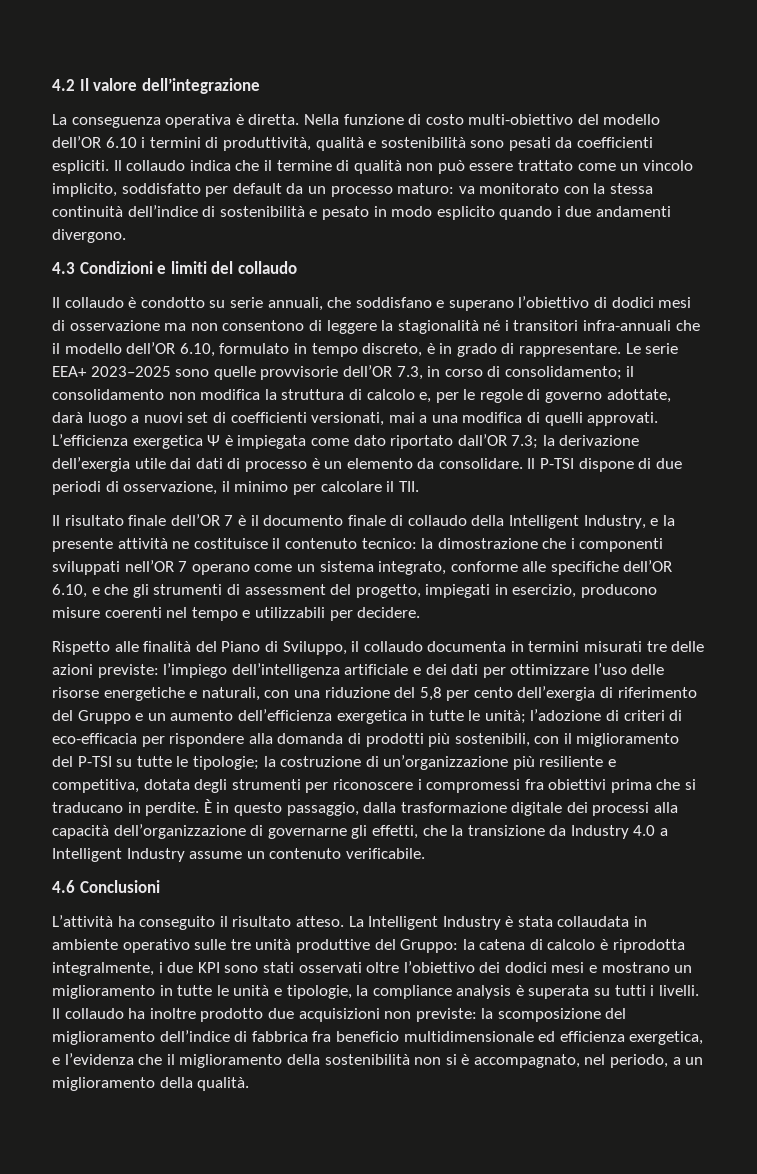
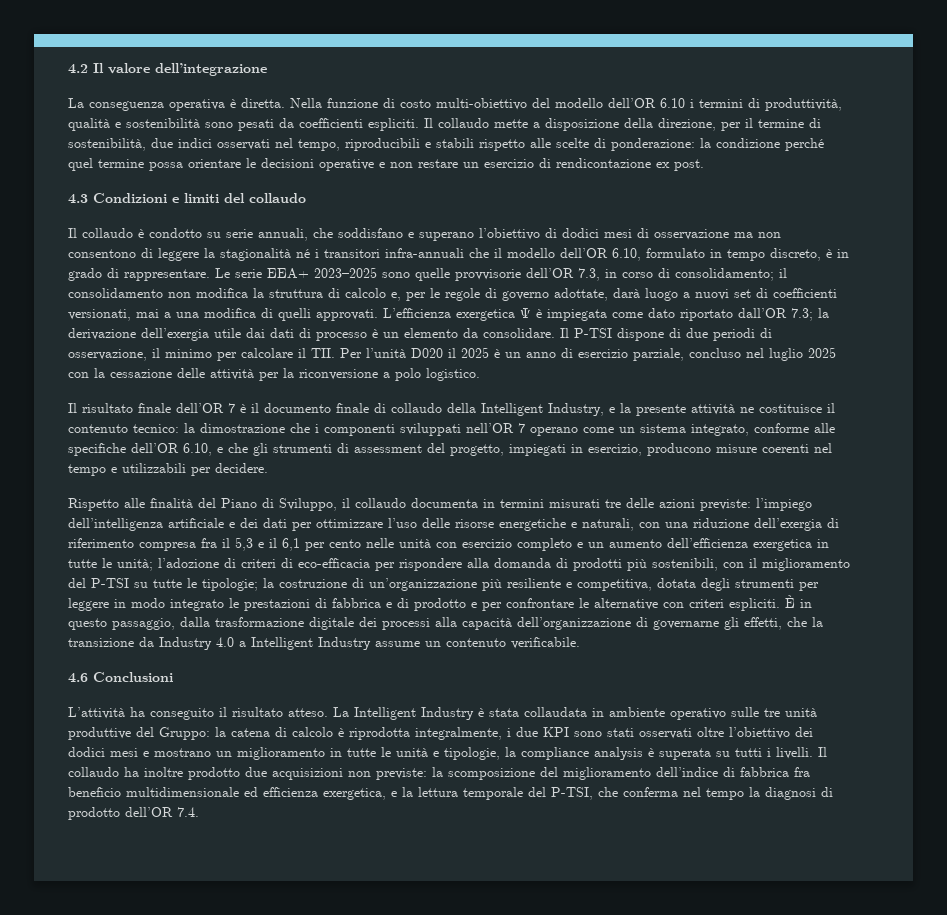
[189,160,693,174] [52,183,654,197] [52,205,672,220] [52,229,126,243] indica che il termine di qualità non può essere trattato come un vincolo implicito, soddisfatto per default da un processo maturo: va monitorato con la stessa continuità dell’indice di sostenibilità e pesato in modo esplicito quando i due andamenti divergono. -> [494,118,821,131] [68,138,824,151] [68,158,704,171] mette a disposizione della direzione, per il termine di sostenibilità, due indici osservati nel tempo, riproducibili e stabili rispetto alle scelte di ponderazione: la condizione perché quel termine possa orientare le decisioni operative e non restare un esercizio di rendicontazione ex post.
(419, 486) none -> [340,347,836,361] [68,368,480,381] Per l’unità D020 il 2025 è un anno di esercizio parziale, concluso nel luglio 2025 con la cessazione delle attività per la riconversione a polo logistico.
[394,686,697,701] [52,710,131,724] del 5,8 per cento dell’exergia di riferimento del Gruppo -> [754,518,839,531] [68,537,572,551] dell’exergia di riferimento compresa fra il 5,3 e il 6,1 per cento nelle unità con esercizio completo
[332,779,697,793] [52,802,200,816] riconoscere i compromessi fra obiettivi prima che si traducano in perdite. -> [68,598,780,611] leggere in modo integrato le prestazioni di fabbrica e di prodotto e per confrontare le alternative con criteri espliciti.
[64,1053,704,1068] [52,1077,250,1091] l’evidenza che il miglioramento della sostenibilità non si è accompagnato, nel periodo, a un miglioramento della qualità. -> [402,787,833,800] [68,807,199,820] la lettura temporale del P-TSI, che conferma nel tempo la diagnosi di prodotto dell’OR 7.4.

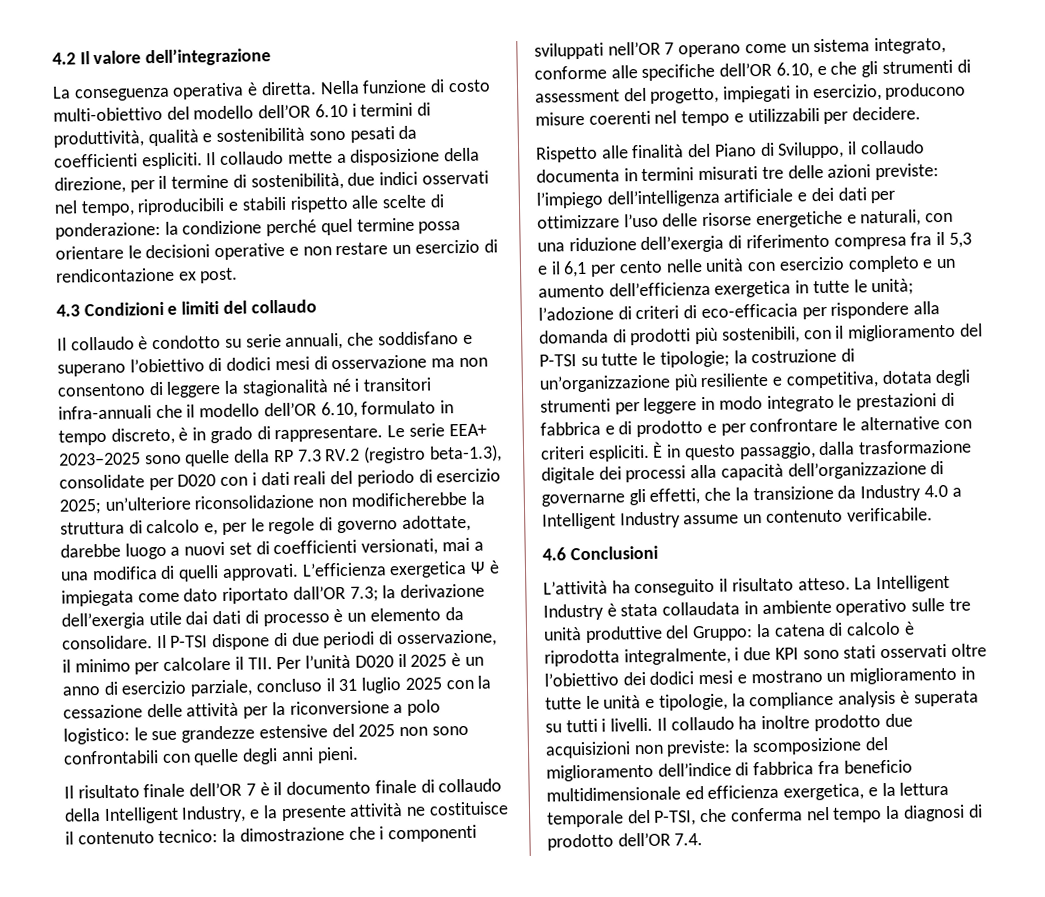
[455,268,787,281] [68,288,248,298] provvisorie dell’OR 7.3, in corso di consolidamento; il consolidamento non modifica -> [233,444,502,464] [59,468,502,491] [59,491,467,515] della RP 7.3 RV.2 (registro beta-1.3), consolidate per D020 con i dati reali del periodo di esercizio 2025; un’ulteriore riconsolidazione non modificherebbe
[613,288,640,298] darà -> [60,543,121,558] darebbe
[746,348,764,358] nel -> [325,678,358,692] il 31
[426,368,480,381] logistico. -> [63,723,469,745] [63,746,359,766] logistico: le sue grandezze estensive del 2025 non sono confrontabili con quelle degli anni pieni.

